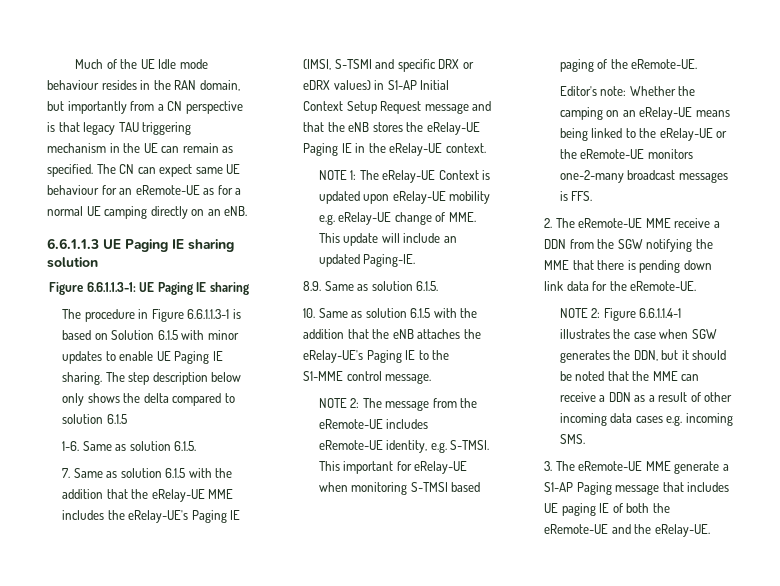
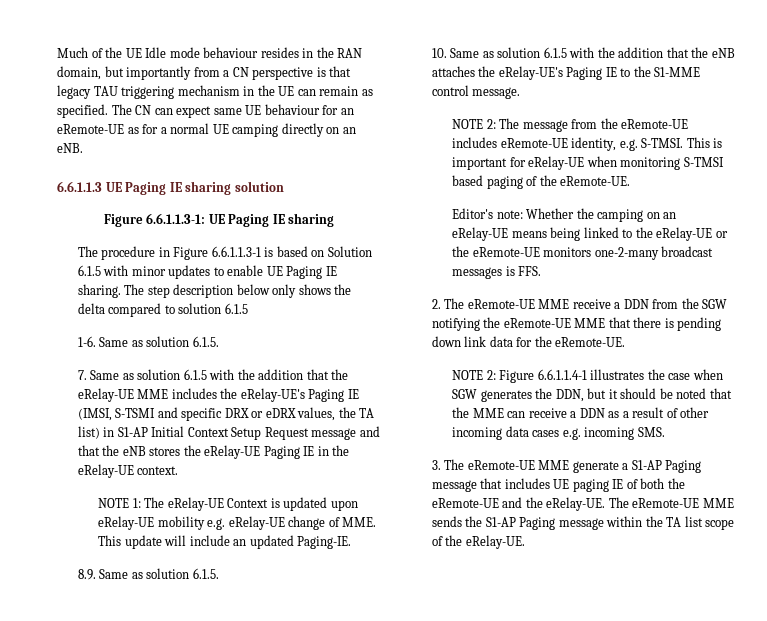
[333,80,371,90] values) -> [297,407,375,421] [77,426,100,439] values, the TA list)
(340, 466) none -> [713,138,723,148] is
(713, 244) none -> [503,318,571,328] eRemote-UE
(710, 530) none -> [608,497,734,508] [431,516,735,530] [431,535,525,549] The eRemote-UE MME sends the S1-AP Paging message within the TA list scope of the eRelay-UE.

